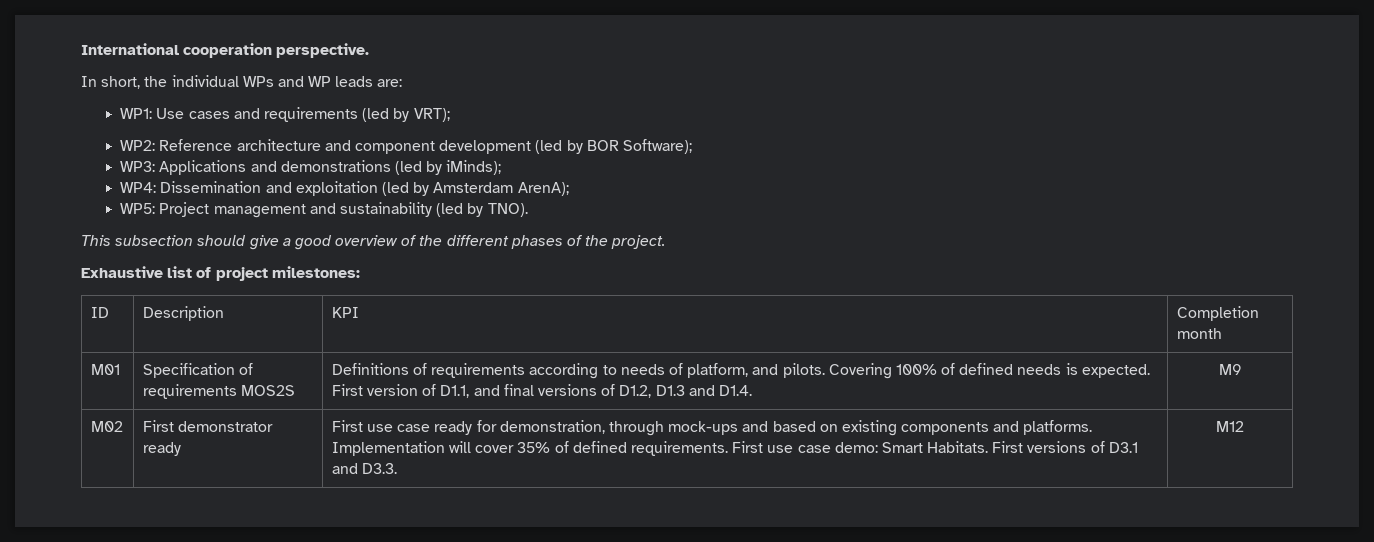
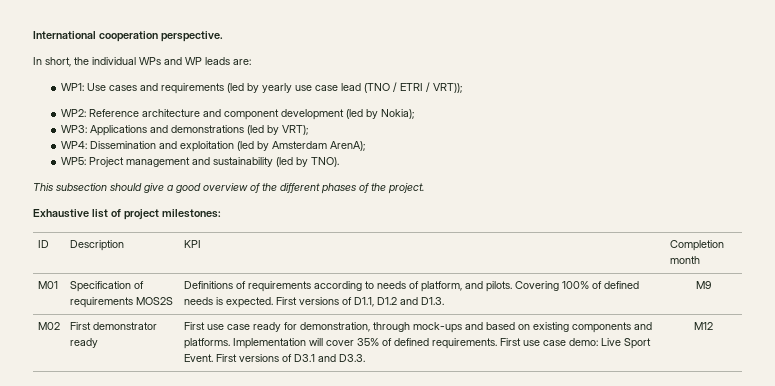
[413,108,450,122] VRT); -> [262,82,463,93] yearly use case lead (TNO / ETRI / VRT));
[586,139,692,154] BOR Software); -> [381,109,415,119] Nokia);
[446,160,502,175] iMinds); -> [282,125,309,135] VRT);
[367,384,419,396] version -> [298,297,339,305] versions
[473,384,752,398] and final versions of D1.2, D1.3 and D1.4. -> [376,297,444,305] D1.2 and D1.3.
[881,441,989,453] Smart Habitats. -> [600,338,651,349] [183,354,213,362] Live Sport Event.

